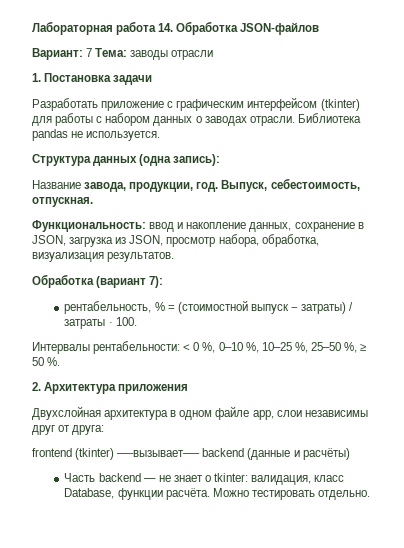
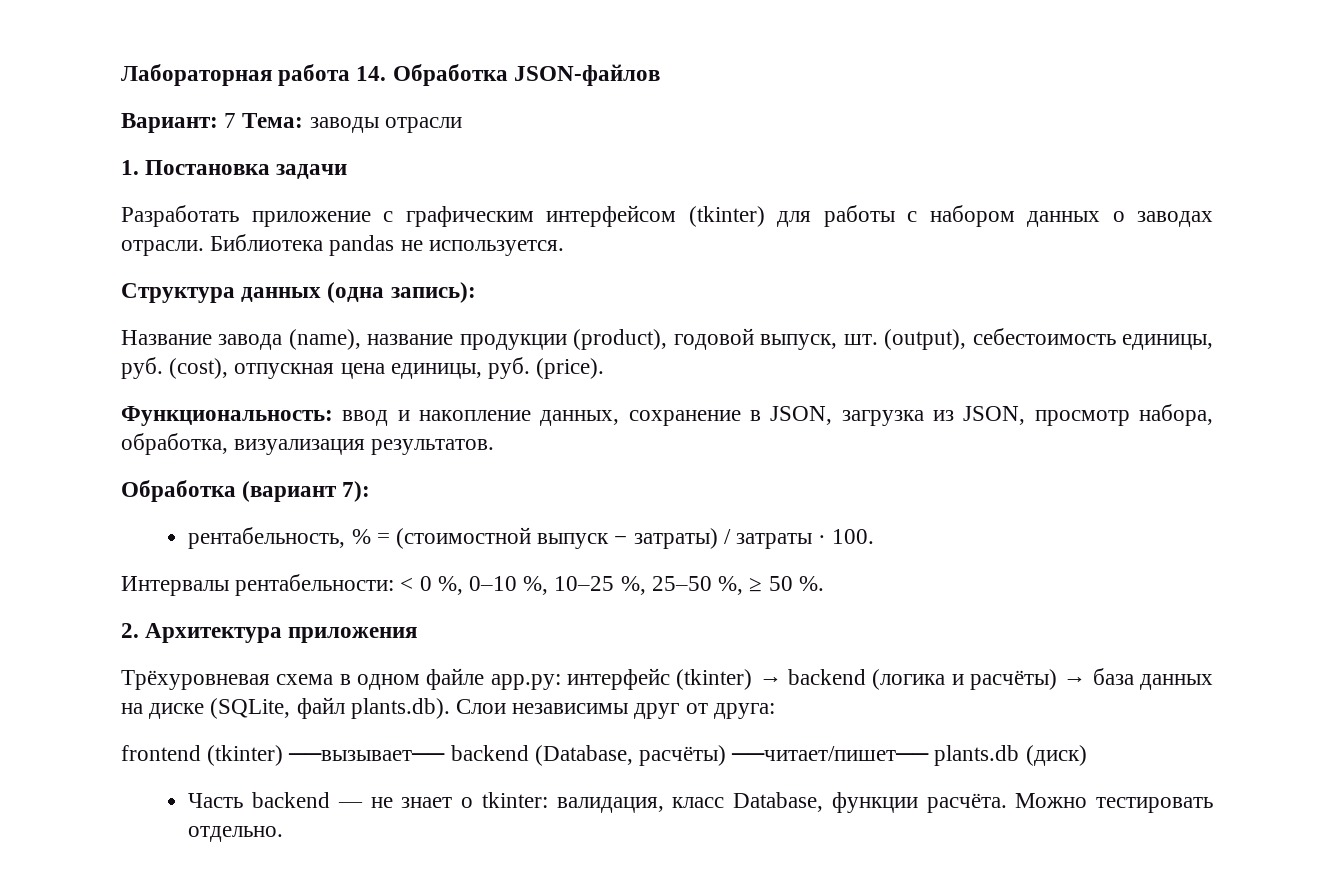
[84,178,360,192] [32,197,93,207] завода, продукции, год. Выпуск, себестоимость, отпускная. -> [218,328,1214,350] [121,357,605,379] завода (name), название продукции (product), годовой выпуск, шт. (output), себестоимость единицы, руб. (cost), отпускная цена единицы, руб. (price).
[32,406,169,420] Двухслойная архитектура -> [121,670,334,690] Трёхуровневая схема
[252,410,302,420] app, слои -> [490,668,1214,690] [121,697,507,719] app.py: интерфейс (tkinter) → backend (логика и расчёты) → база данных на диске (SQLite, файл plants.db). Слои
[247,448,350,460] (данные и расчёты) -> [534,745,1087,766] (Database, расчёты) ──читает/пишет── plants.db (диск)

